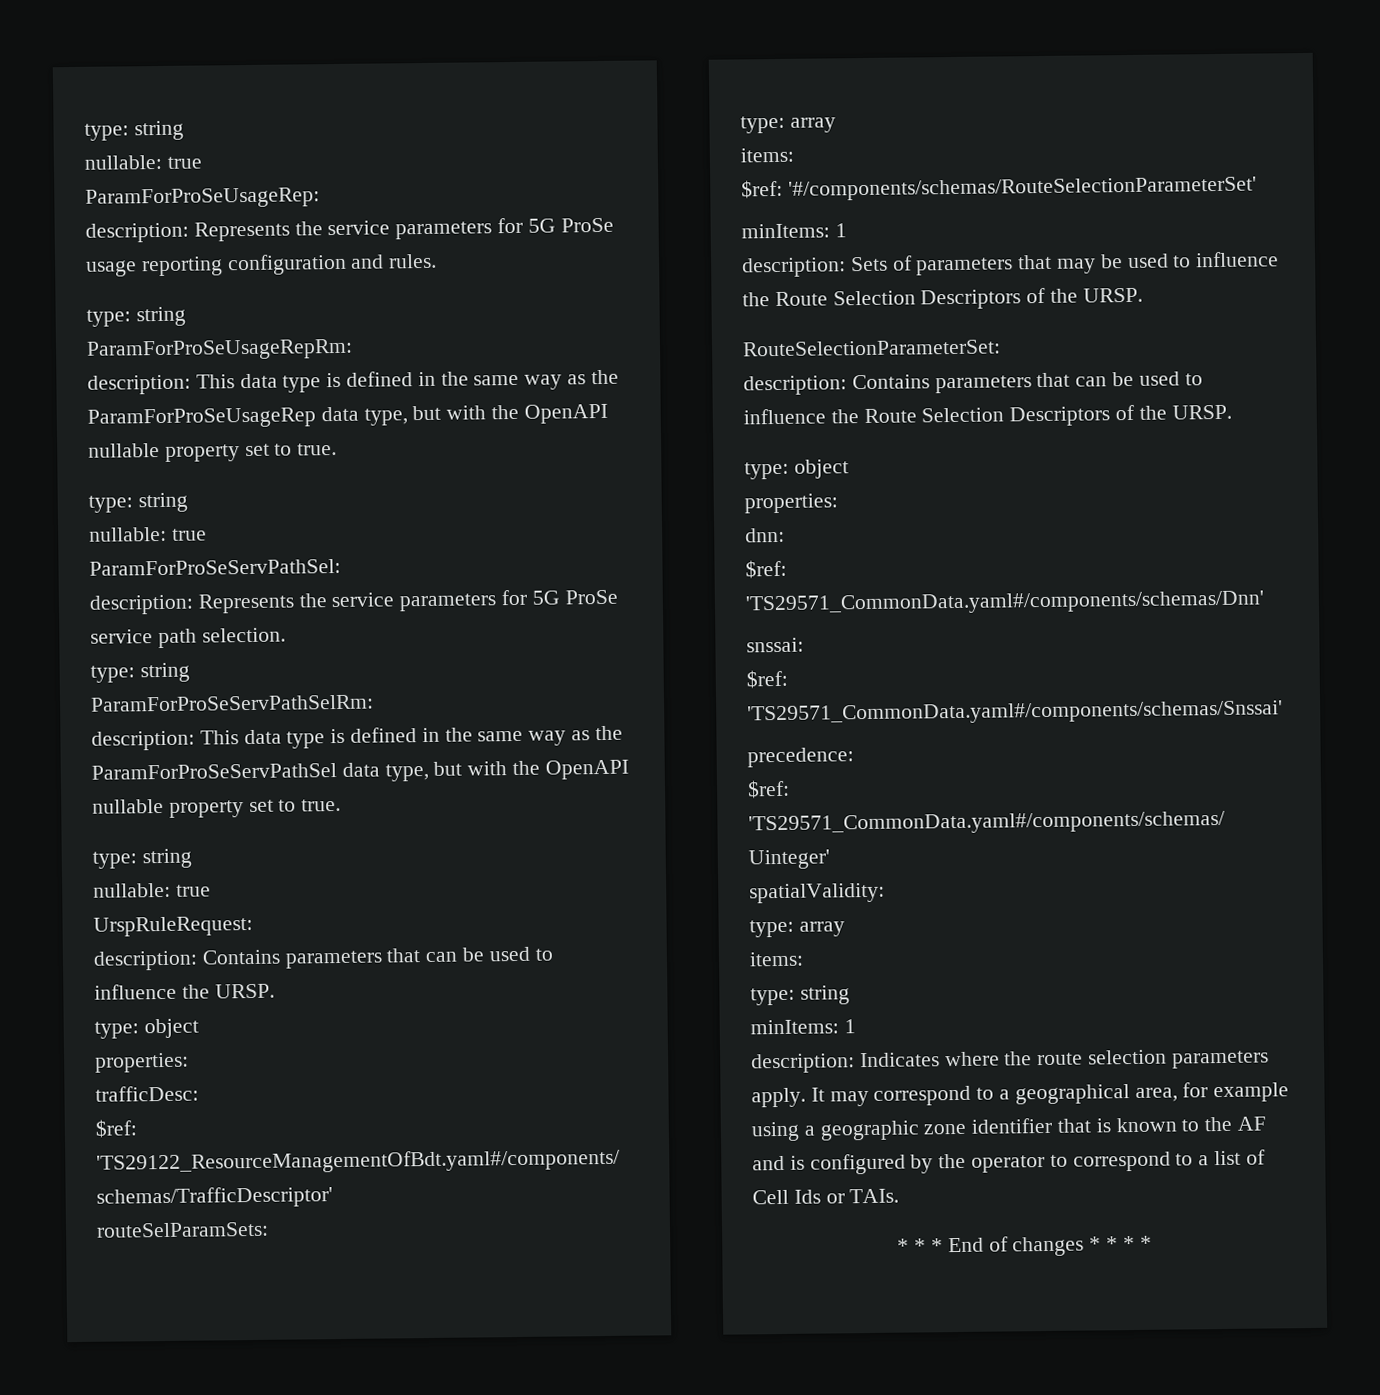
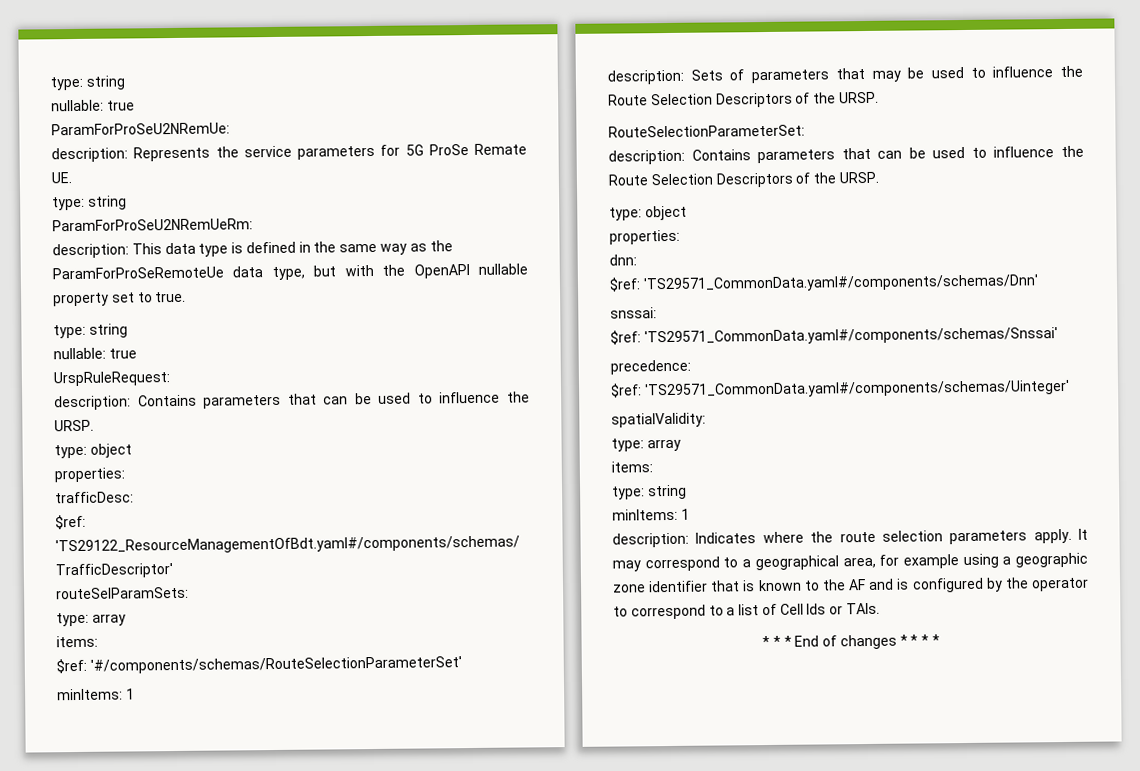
[84,120,184,141] [84,154,202,170] [85,187,320,209] [85,217,614,243] [86,253,438,277] [86,306,186,327] [86,338,353,361] type: string // nullable: true // ParamForProSeUsageRep: // description: Represents the service parameters for 5G ProSe usage reporting configuration and rules. // type: string // ParamForProSeUsageRepRm: -> [50,75,125,91] [51,99,135,112] [51,122,230,136] [51,143,527,163] [51,172,72,184] [52,195,127,211] [52,218,253,232] type: string // nullable: true // ParamForProSeU2NRemUe: // description: Represents the service parameters for 5G ProSe Remate UE. // type: string // ParamForProSeU2NRemUeRm:
[87,403,608,429] [88,442,338,462] [88,492,188,513] [89,526,207,542] [89,558,341,576] [89,589,618,615] [90,627,286,649] [90,662,190,683] [90,694,374,712] [91,725,623,751] [91,763,337,780] ParamForProSeUsageRep data type, but with the OpenAPI nullable property set to true. // type: string // nullable: true // ParamForProSeServPathSel: // description: Represents the service parameters for 5G ProSe service path selection. // type: string // ParamForProSeServPathSelRm: // description: This data type is defined in the same way as the ParamForProSeServPathSel -> [52,266,224,280] ParamForProSeRemoteUe

